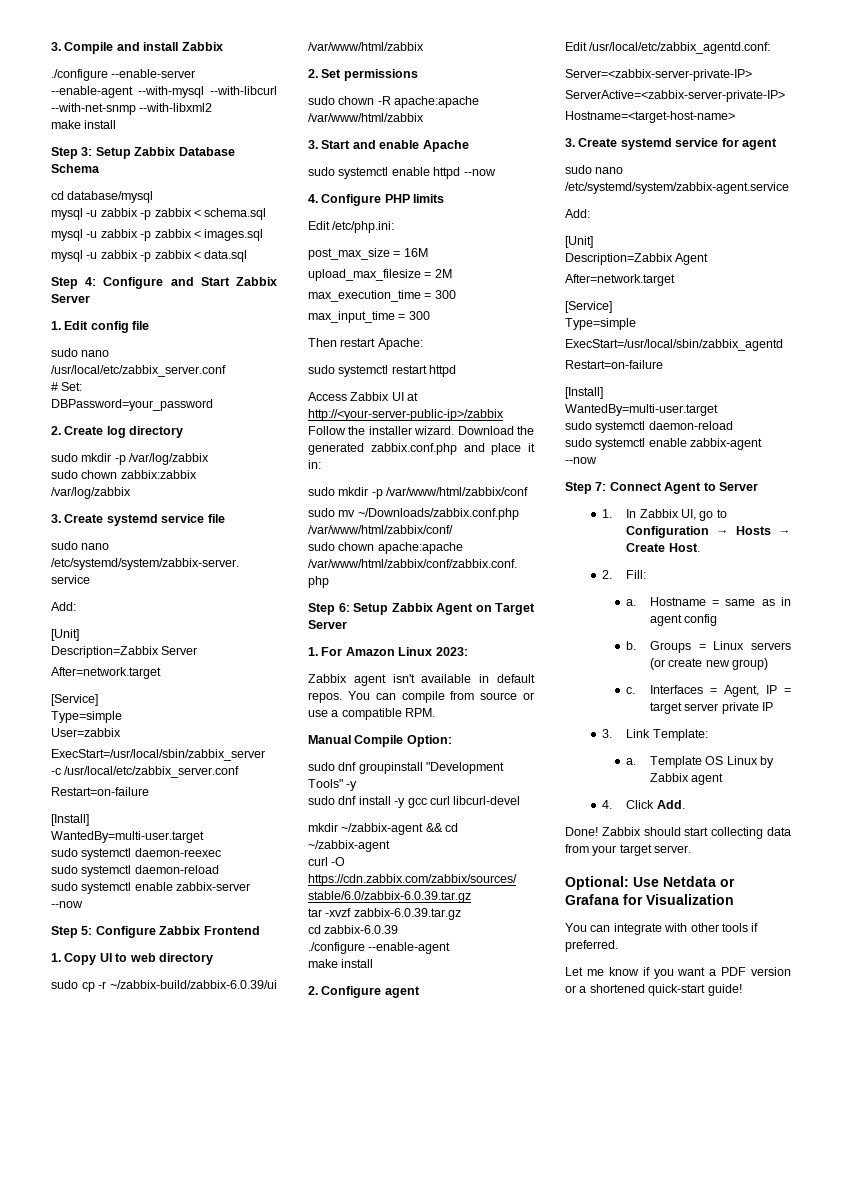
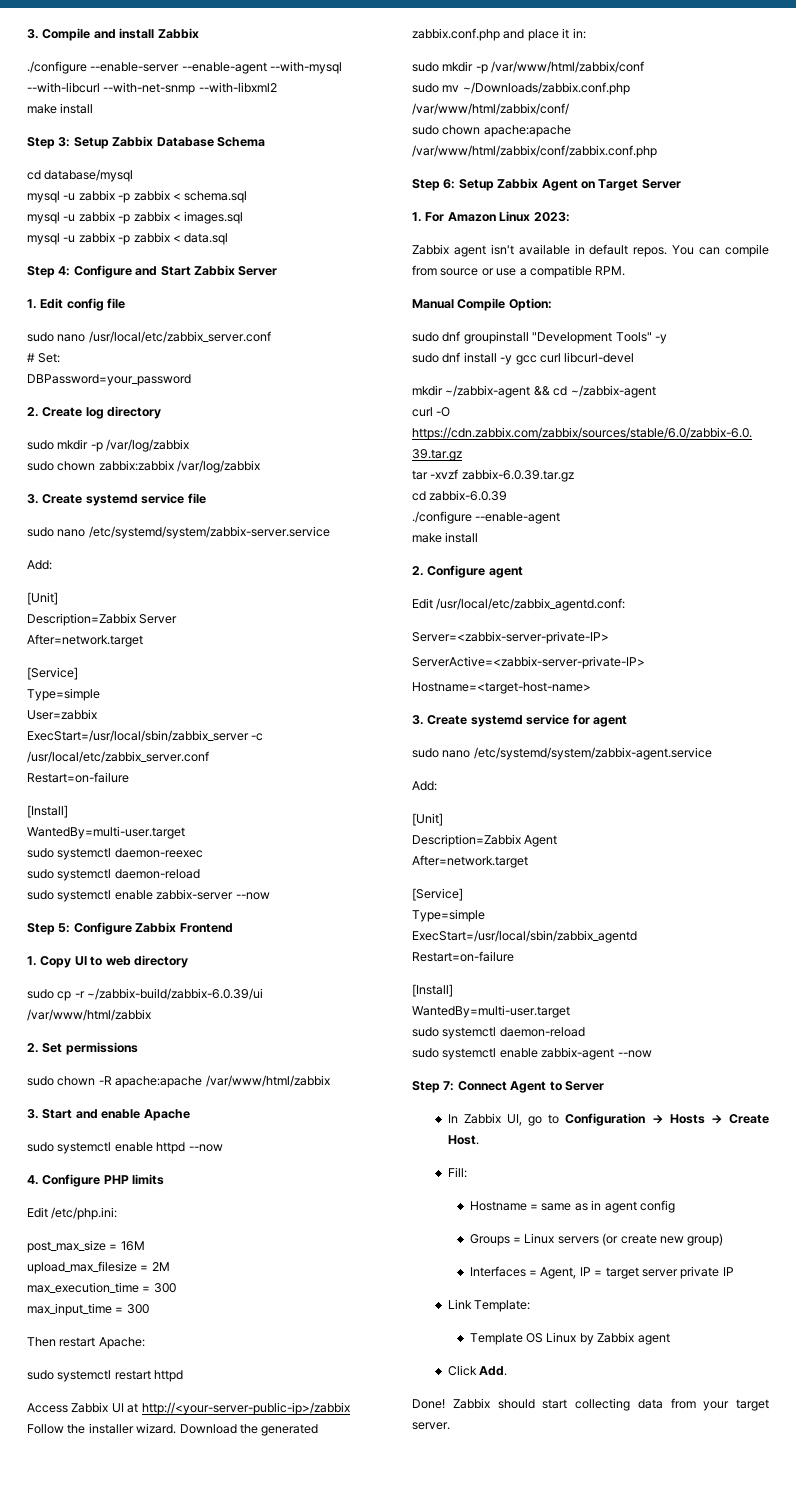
[602,509,613,518] 1. -> (604, 1086) none
[602,570,613,579] 2. -> (479, 1140) none
[626,599,637,606] a. -> (467, 1172) none
[626,641,637,650] b. -> (675, 1206) none
[626,687,636,694] c. -> (724, 1239) none
[602,729,613,738] 3. -> (734, 1271) none
[626,758,637,765] a. -> (531, 1306) none
[602,800,613,809] 4. -> (670, 1339) none
[565,876,735,890] [565,894,734,905] [565,923,759,935] [565,940,618,952] [565,967,791,979] [565,984,742,996] // Optional: Use Netdata or Grafana for Visualization // You can integrate with other tools if preferred. // Let me know if you want a PDF version or a shortened quick-start guide! -> (450, 1426) none

